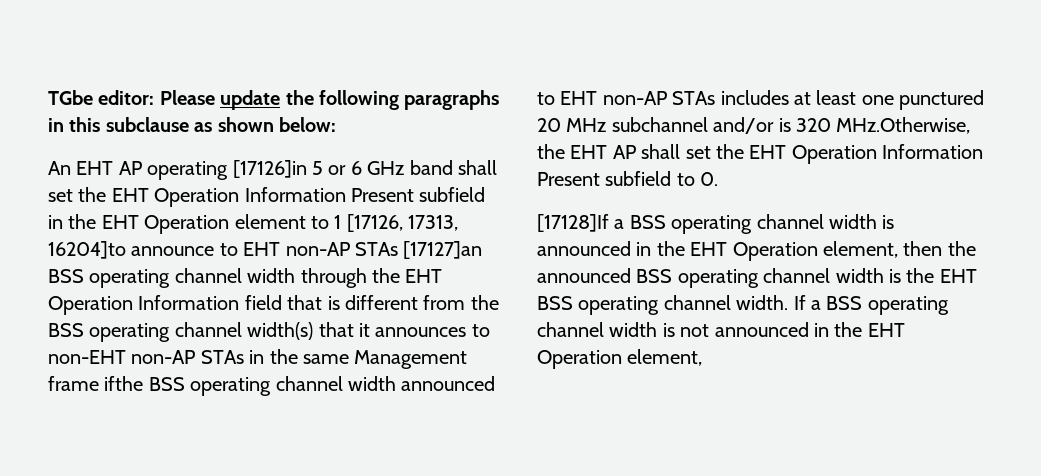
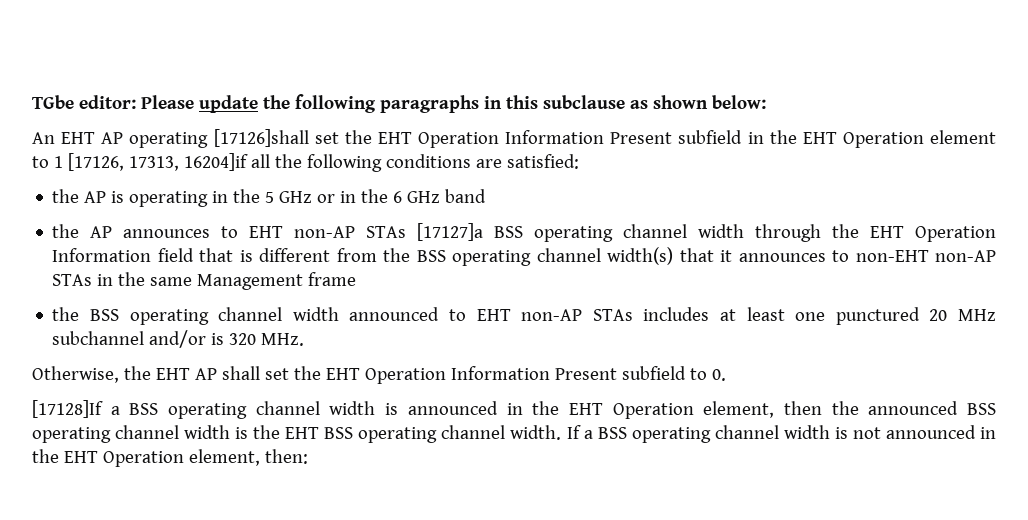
[232,160,497,178] [17126]in 5 or 6 GHz band shall -> [213,129,309,147] [17126]shall
[48,241,483,259] 16204]to announce to EHT non-AP STAs [17127]an -> [183,153,579,172] [52,189,487,207] [52,223,484,241] 16204]if all the following conditions are satisfied: // the AP is operating in the 5 GHz or in the 6 GHz band // the AP announces to EHT non-AP STAs [17127]a
[104,376,144,391] ifthe -> [52,307,80,321] // the
[836,117,971,134] MHz.Otherwise, -> [261,333,305,346] [32,366,119,383] MHz. // Otherwise,
(703, 357) none -> [264,449,308,464] then:

